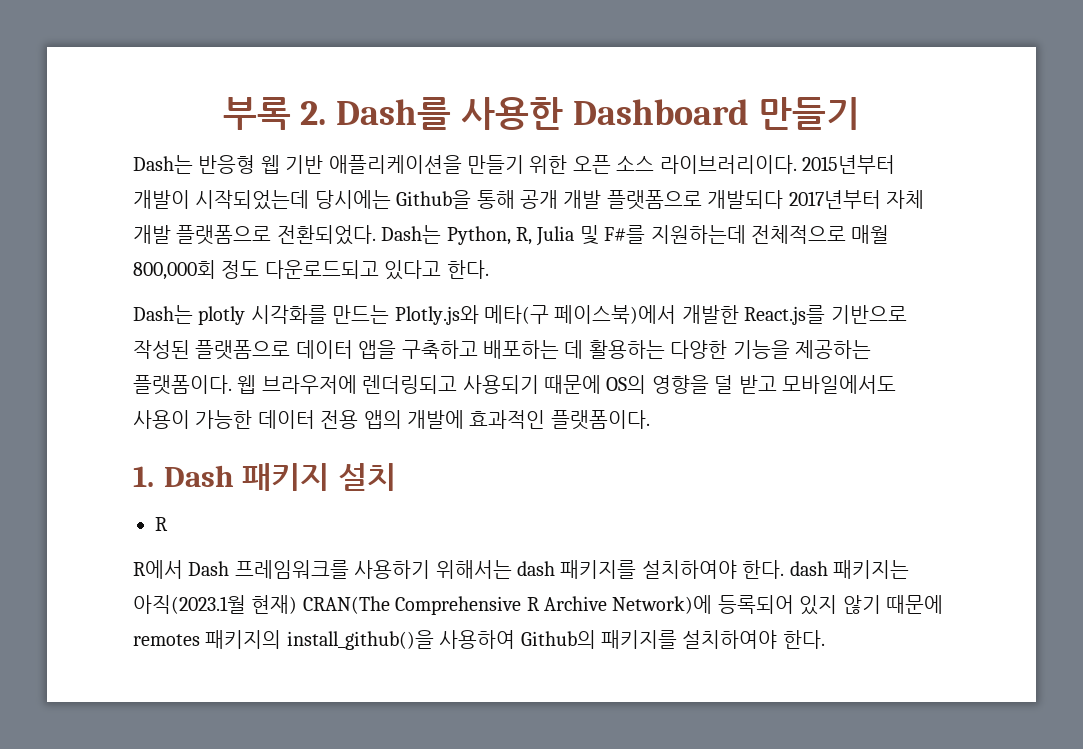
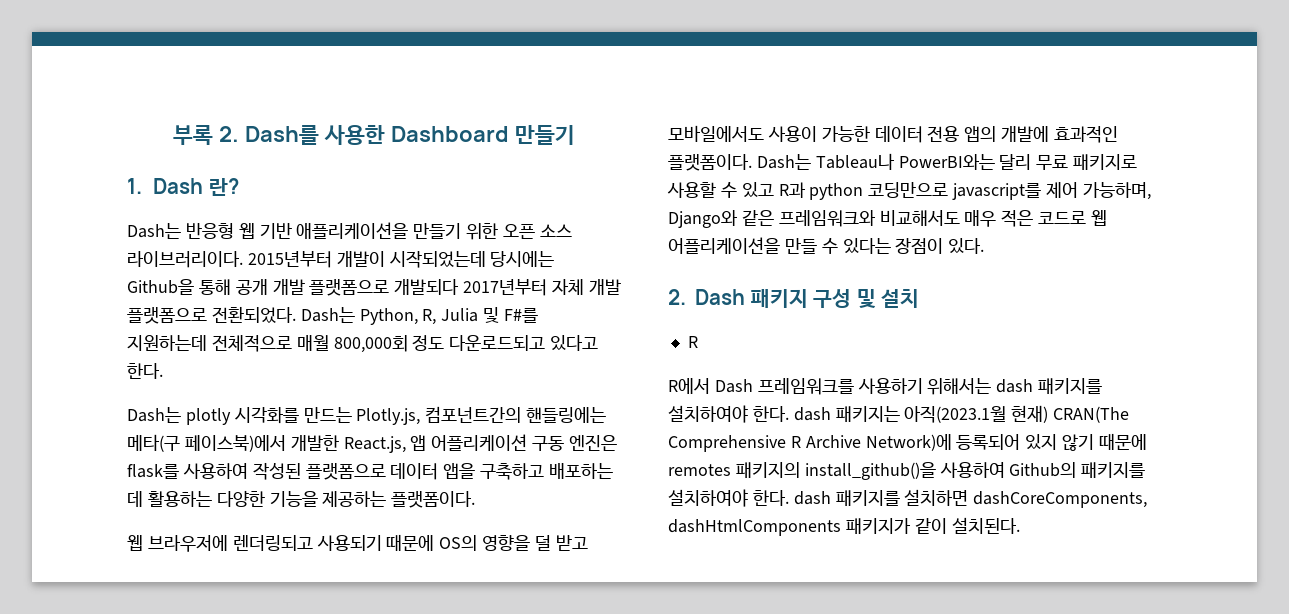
(861, 113) none -> [127,178,239,196] // 1. Dash 란?
[394,305,907,325] Plotly.js와 메타(구 페이스북)에서 개발한 React.js를 기반으로 -> [356,406,607,425] [127,434,618,453] [127,463,248,479] Plotly.js, 컴포넌트간의 핸들링에는 메타(구 페이스북)에서 개발한 React.js, 앱 어플리케이션 구동 엔진은 flask를 사용하여
(232, 385) none -> (476, 499) //
[133,463,330,491] // 1. Dash 패키지 -> [756,153,1138,170] [667,182,1151,200] [668,210,1108,228] [668,237,985,254] [668,289,876,309] Dash는 Tableau나 PowerBI와는 달리 무료 패키지로 사용할 수 있고 R과 python 코딩만으로 javascript를 제어 가능하며, Django와 같은 프레임워크와 비교해서도 매우 적은 코드로 웹 어플리케이션을 만들 수 있다는 장점이 있다. // 2. Dash 패키지 구성 및
(825, 639) none -> [793,489,1148,508] [668,517,1020,536] dash 패키지를 설치하면 dashCoreComponents, dashHtmlComponents 패키지가 같이 설치된다.

